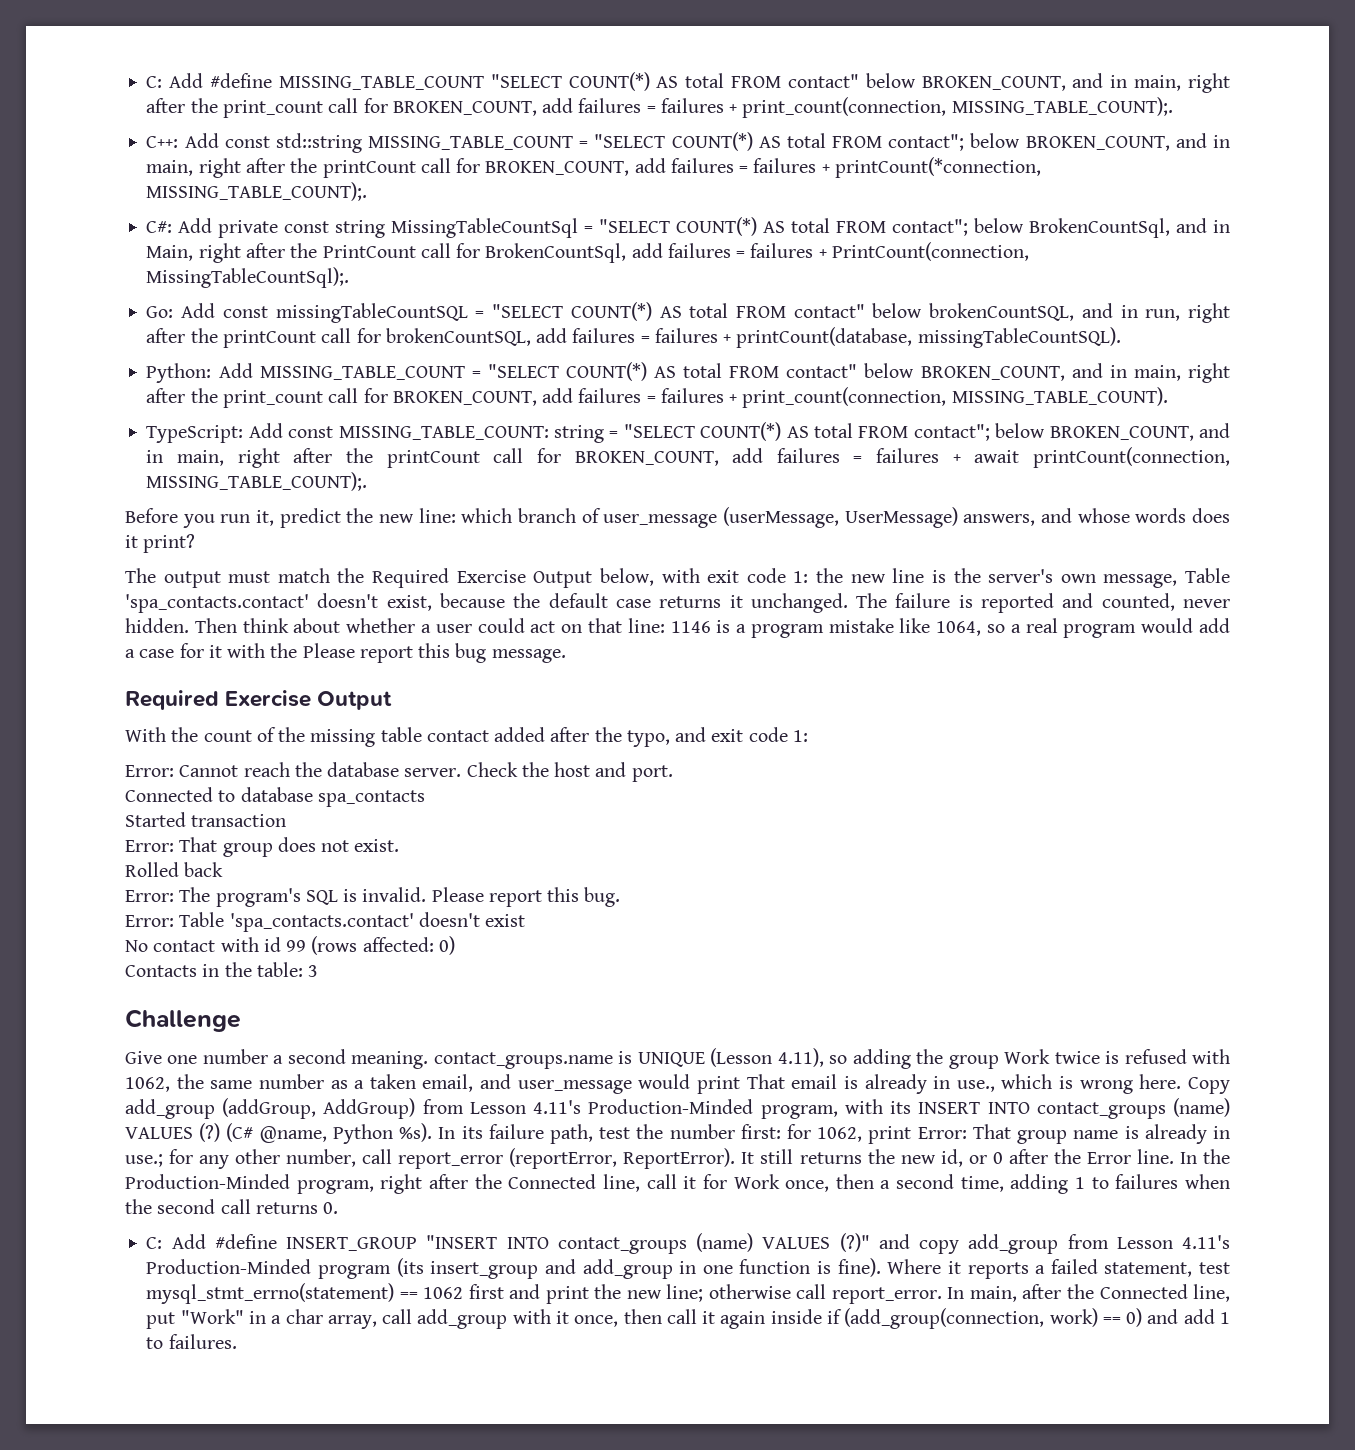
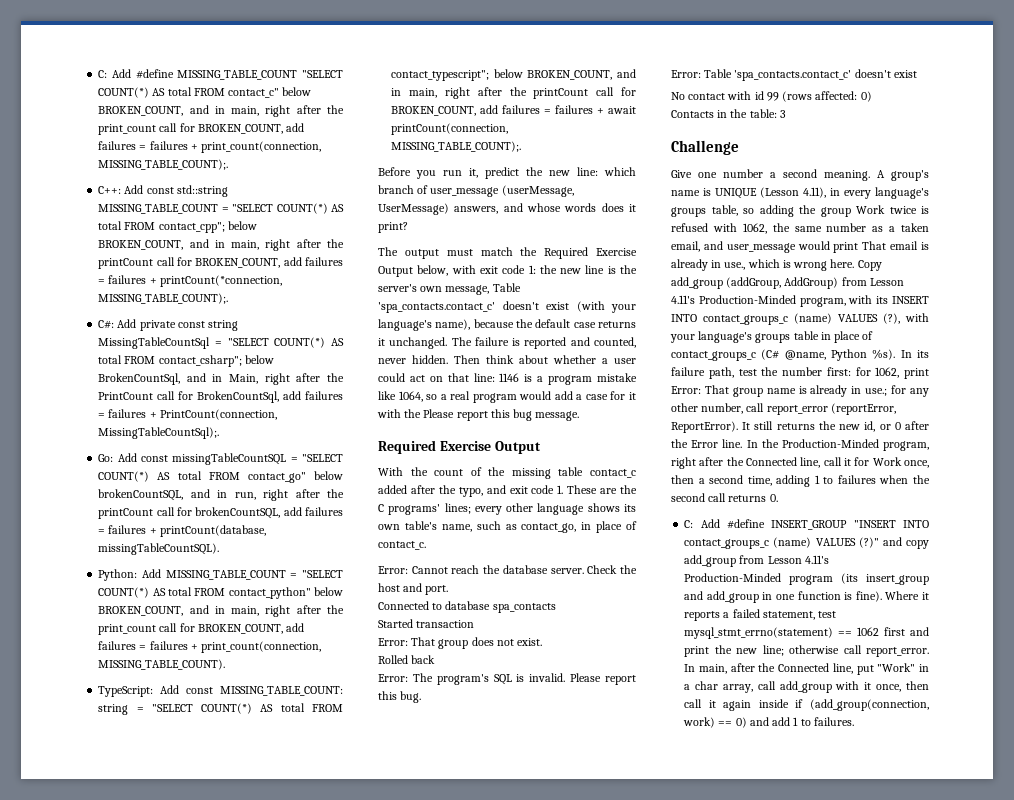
[787,74,859,88] contact" -> [228,88,280,98] contact_c"
[888,134,965,151] contact"; -> [158,222,225,233] contact_cpp";
[892,219,969,236] contact"; -> [158,355,242,367] contact_csharp";
[793,304,865,318] contact" -> [247,472,306,483] contact_go"
[786,364,858,378] contact" -> [228,587,311,599] contact_python"
[913,424,990,441] contact"; -> [391,70,490,81] contact_typescript";
[125,593,432,613] 'spa_contacts.contact' doesn't exist, -> [378,301,636,313] [378,319,471,331] 'spa_contacts.contact_c' doesn't exist (with your language's name),
[426,730,489,742] contact -> [590,469,636,478] contact_c
[792,730,808,742] 1: -> [557,485,637,494] [378,503,636,515] [378,521,637,533] [378,541,426,550] 1. These are the C programs' lines; every other language shows its own table's name, such as contact_go, in place of contact_c.
[229,913,414,932] 'spa_contacts.contact' -> [734,70,852,81] 'spa_contacts.contact_c'
[433,1052,613,1069] contact_groups.name -> [877,170,929,181] [671,190,700,196] A group's name
(824, 1057) none -> [830,187,929,199] [671,205,738,217] in every language's groups table,
[1036,1098,1231,1119] [125,1123,221,1142] contact_groups (name) VALUES (?) -> [703,313,929,325] [670,331,874,343] [671,351,756,361] contact_groups_c (name) VALUES (?), with your language's groups table in place of contact_groups_c
[557,1237,687,1254] contact_groups -> [684,539,770,549] contact_groups_c

